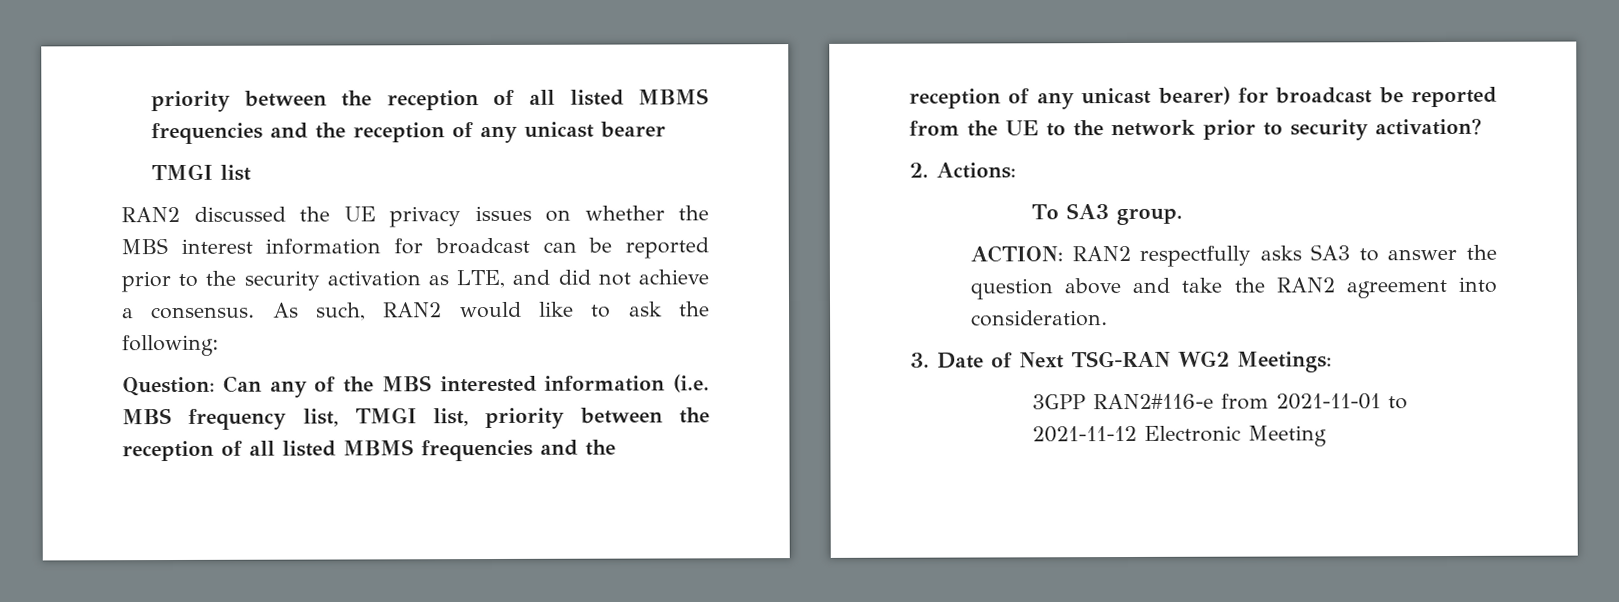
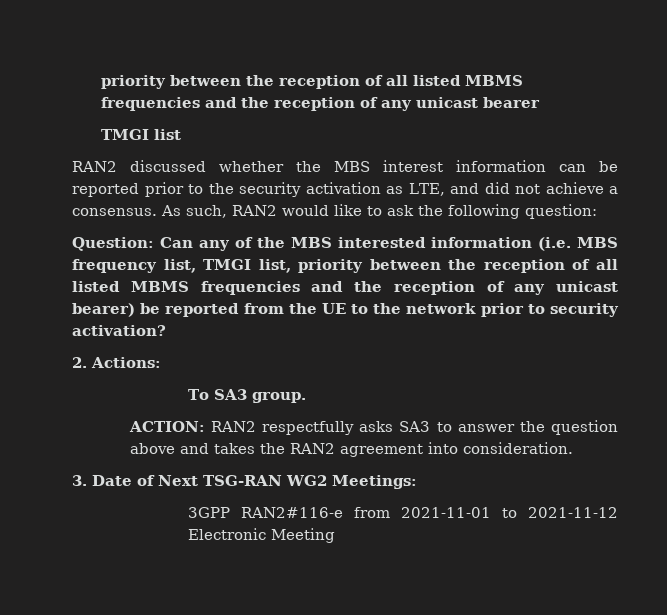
[299,205,571,228] the UE privacy issues on -> (206, 166) none
[394,237,530,255] for broadcast -> (546, 166) none
[122,334,219,357] following: -> [448,204,597,219] following question:
[1237,87,1373,104] for broadcast -> (135, 310) none
[1181,277,1223,293] take -> [213,443,255,454] takes

